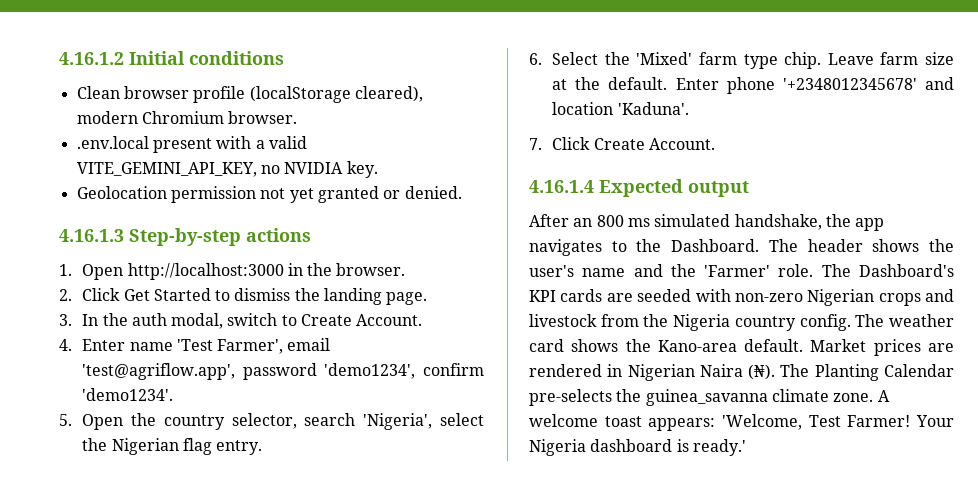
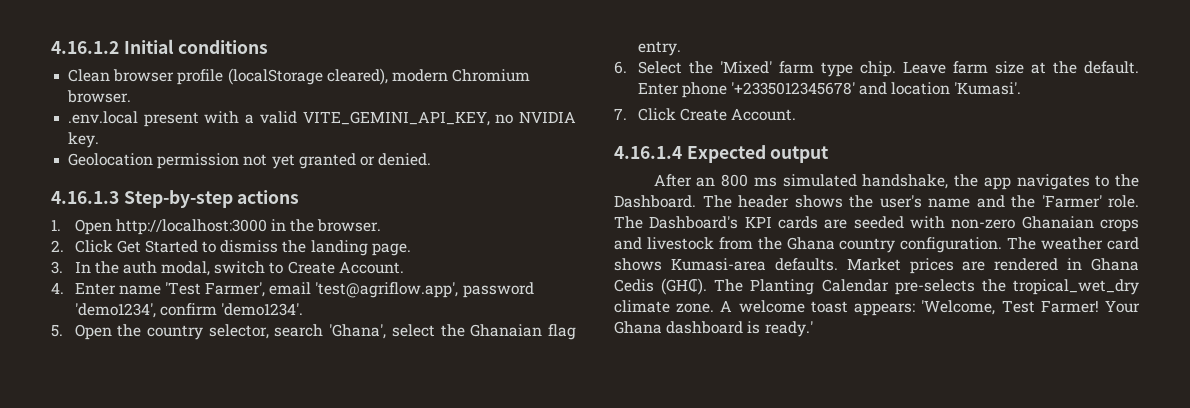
[363,413,433,430] 'Nigeria', -> [329,324,387,339] 'Ghana',
[111,438,179,455] Nigerian -> [470,324,543,337] Ghanaian
[782,78,917,90] '+2348012345678' -> [730,82,855,95] '+2335012345678'
[617,102,689,115] 'Kaduna'. -> [954,82,1022,95] 'Kumasi'.
[807,289,875,306] Nigerian -> [1021,216,1094,229] Ghanaian
[673,314,851,331] Nigeria country config. -> [786,237,1003,253] Ghana country configuration.
[625,339,804,352] the Kano-area default. -> [670,258,838,271] Kumasi-area defaults.
[627,364,776,381] Nigerian Naira (₦). -> [1091,258,1139,271] [614,278,708,295] Ghana Cedis (GH₵).
[645,389,768,406] guinea_savanna -> [1013,279,1139,295] tropical_wet_dry
[529,439,586,456] Nigeria -> [614,321,662,334] Ghana

